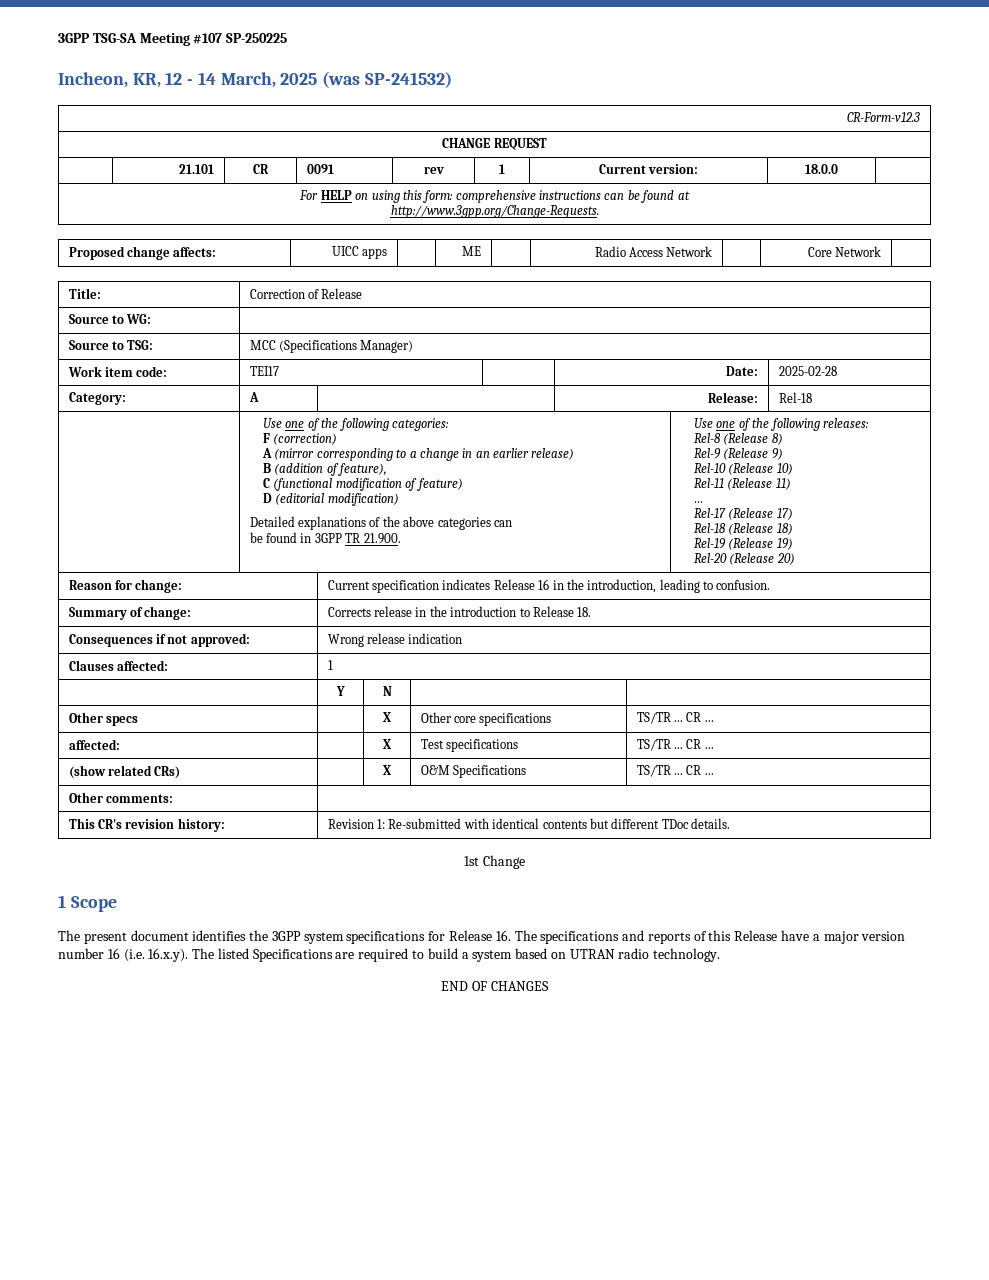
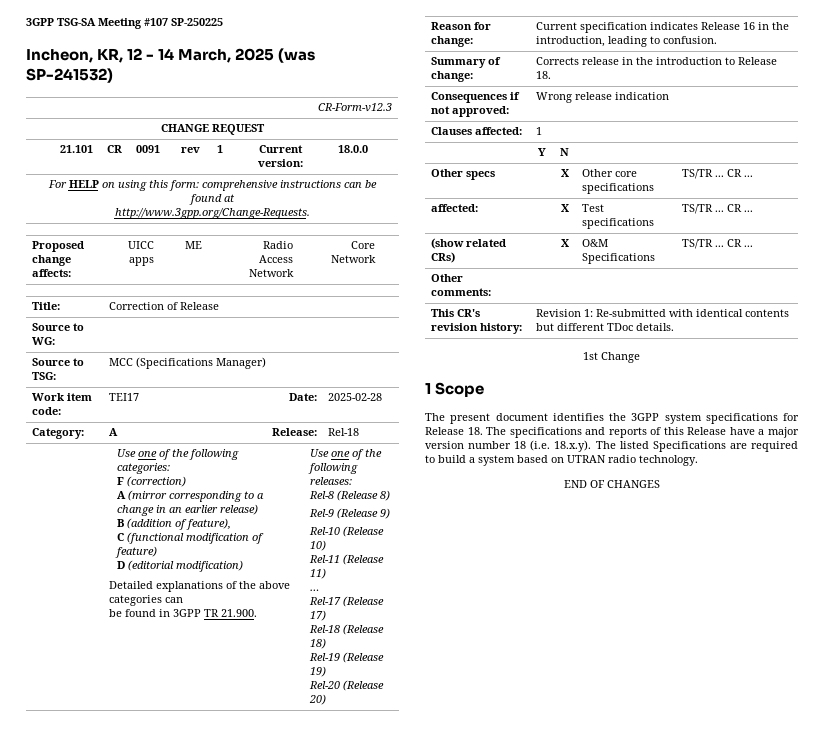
[495,930,511,941] 16. -> [467,427,483,435] 18.
[107,948,189,962] 16 (i.e. 16.x.y). -> [514,440,592,452] 18 (i.e. 18.x.y).

